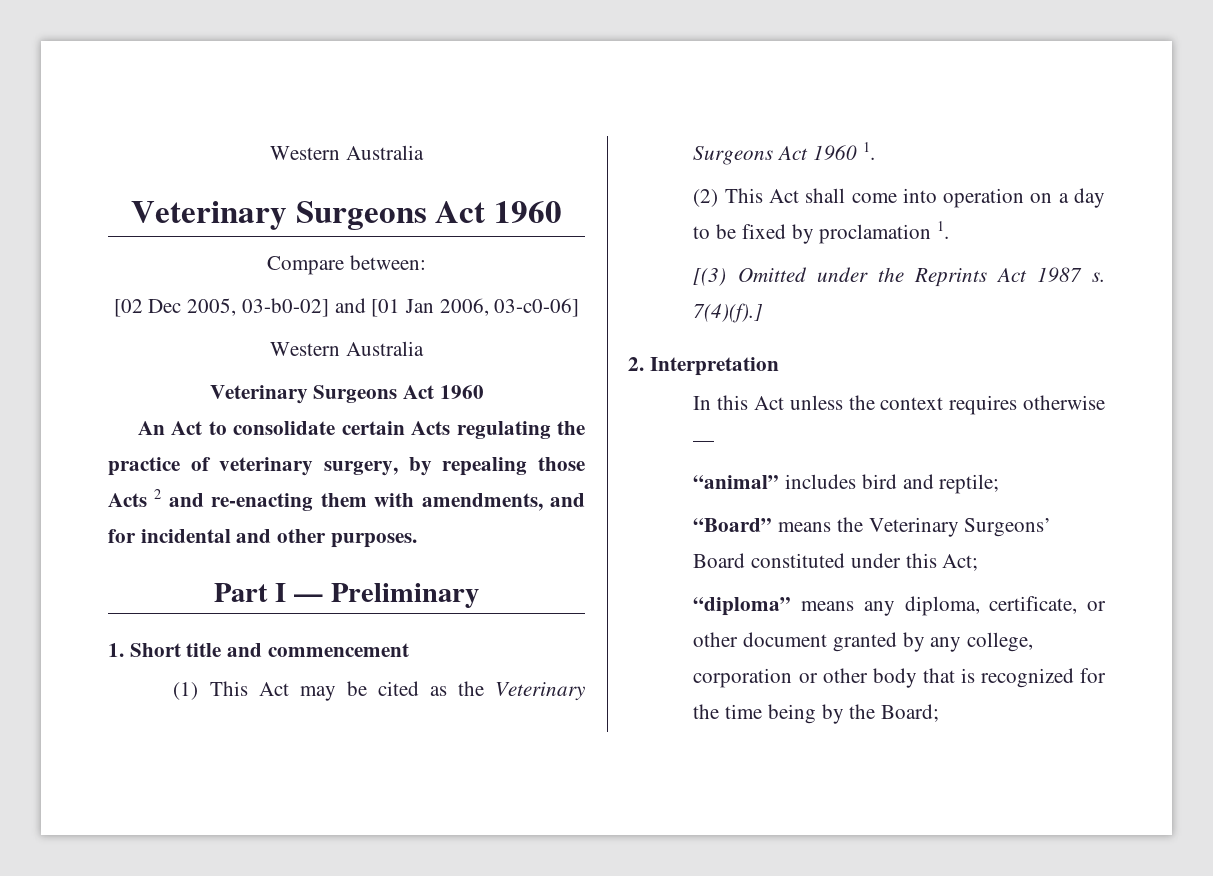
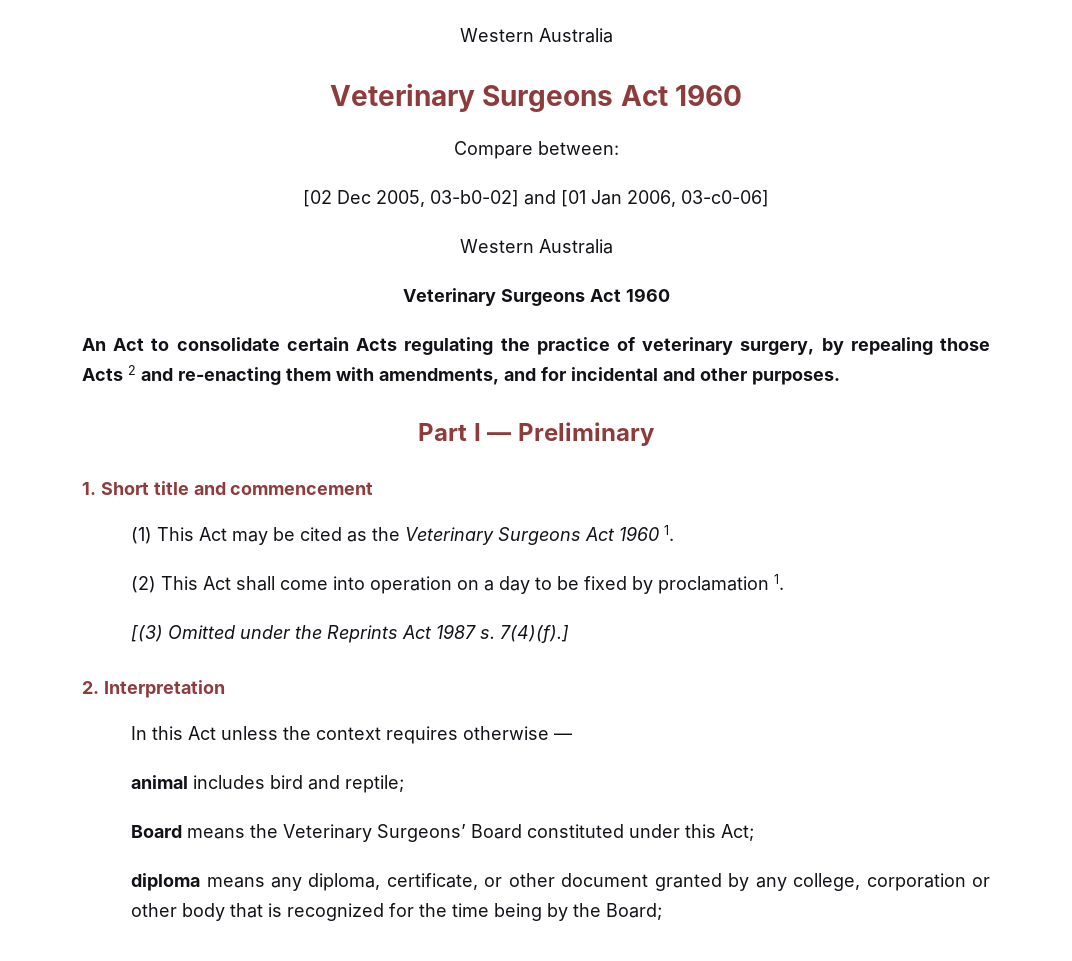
[693,475,780,489] “animal” -> [131,775,189,789] animal
[693,518,773,532] “Board” -> [131,825,183,838] Board
[693,597,792,616] “diploma” -> [131,873,201,891] diploma

